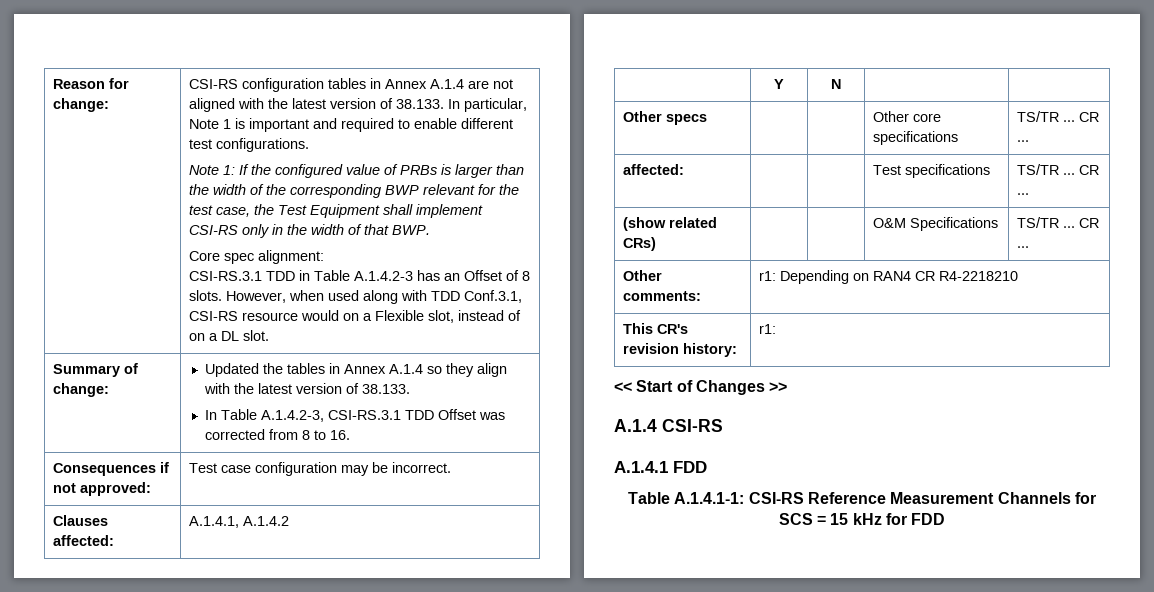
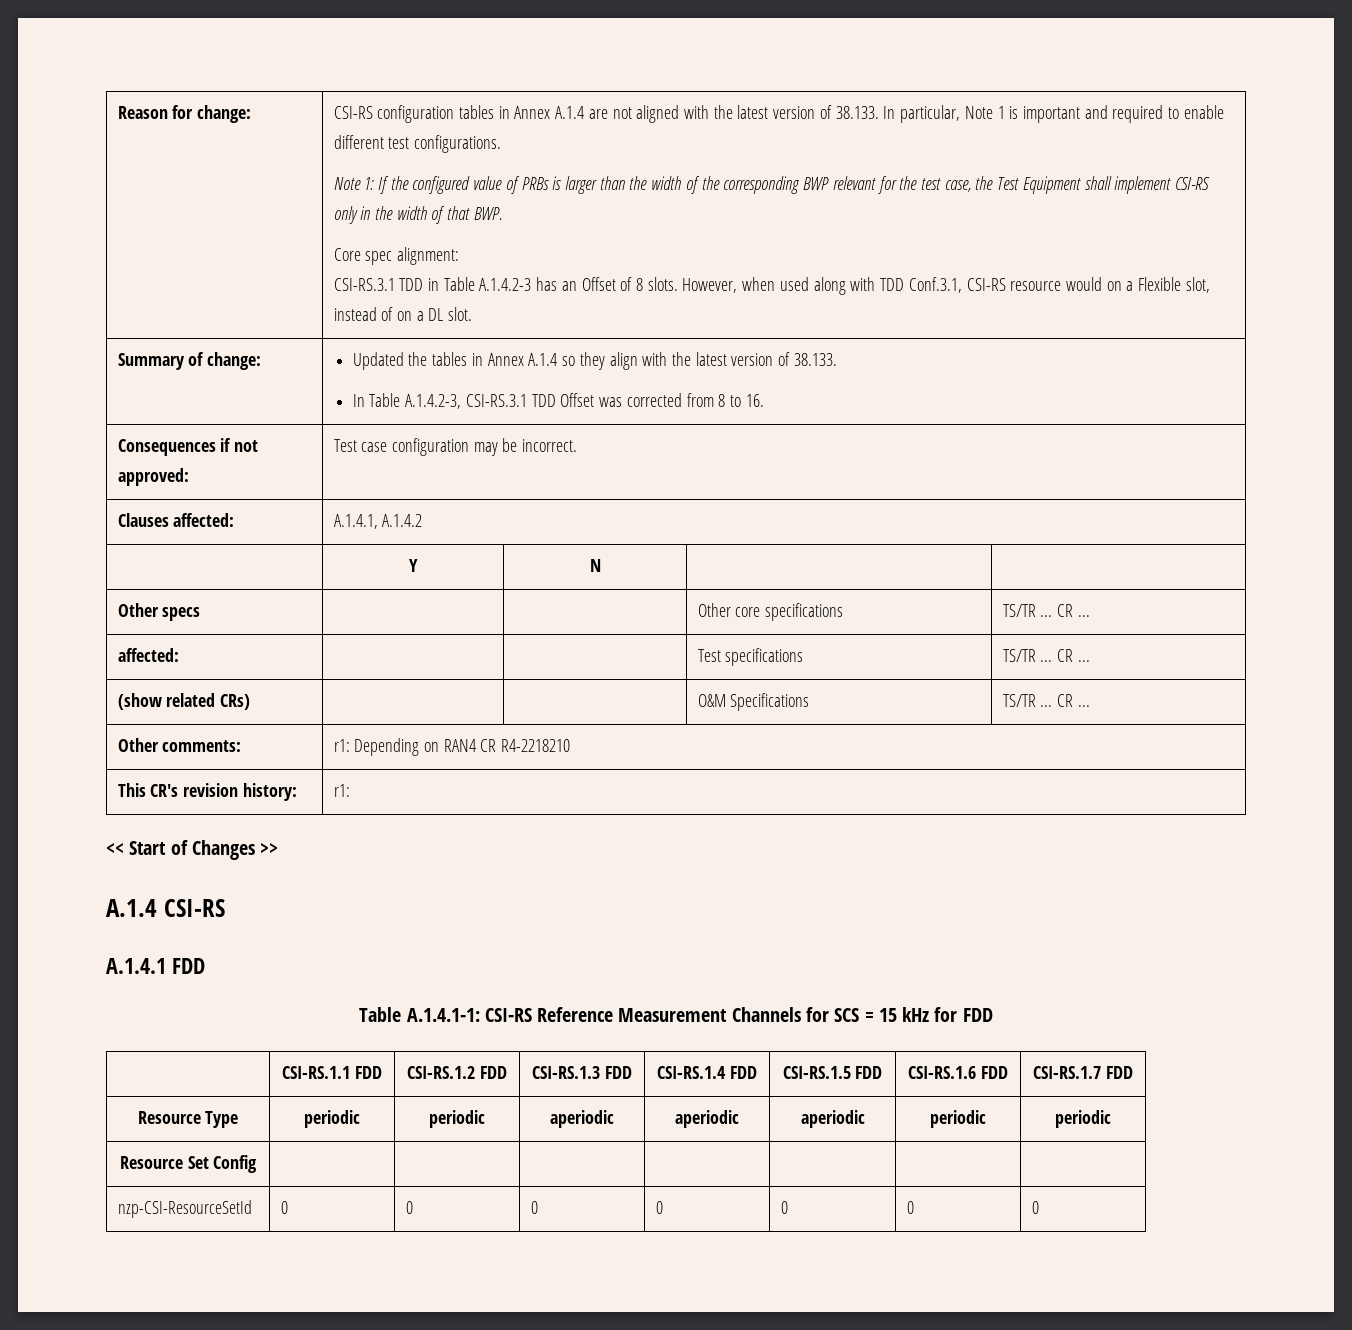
(946, 519) none -> [282,1066,382,1079] [407,1066,507,1079] [532,1066,632,1079] [657,1066,757,1079] [782,1066,883,1079] [908,1066,1008,1079] [1033,1066,1133,1079] [137,1111,239,1128] [304,1110,360,1128] [429,1110,485,1128] [550,1110,614,1128] [675,1110,739,1128] [800,1110,865,1128] [930,1110,986,1128] [1055,1110,1111,1128] [119,1155,258,1173] [117,1200,252,1218] [280,1201,288,1214] [405,1201,413,1214] [530,1201,538,1214] [655,1201,663,1214] [780,1201,788,1214] [906,1201,914,1214] [1031,1201,1039,1214] // | CSI-RS.1.1 FDD | CSI-RS.1.2 FDD | CSI-RS.1.3 FDD | CSI-RS.1.4 FDD | CSI-RS.1.5 FDD | CSI-RS.1.6 FDD | CSI-RS.1.7 FDD // Resource Type | periodic | periodic | aperiodic | aperiodic | aperiodic | periodic | periodic // Resource Set Config | | | | | | | // nzp-CSI-ResourceSetId | 0 | 0 | 0 | 0 | 0 | 0 | 0

